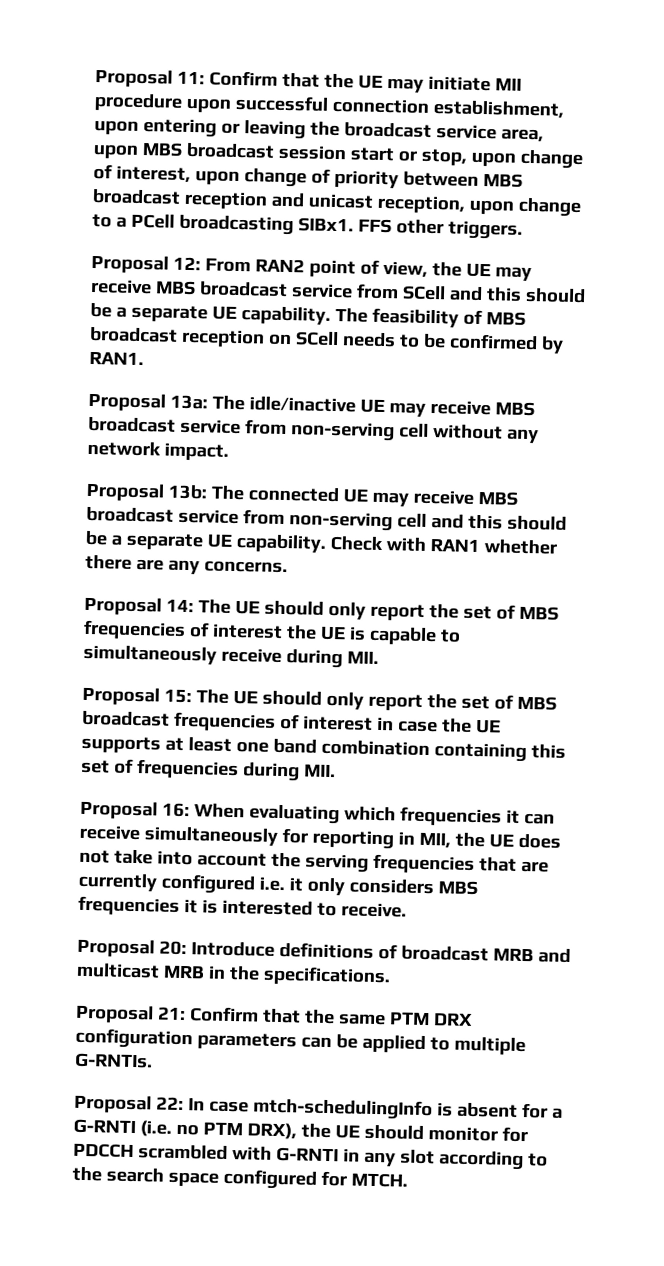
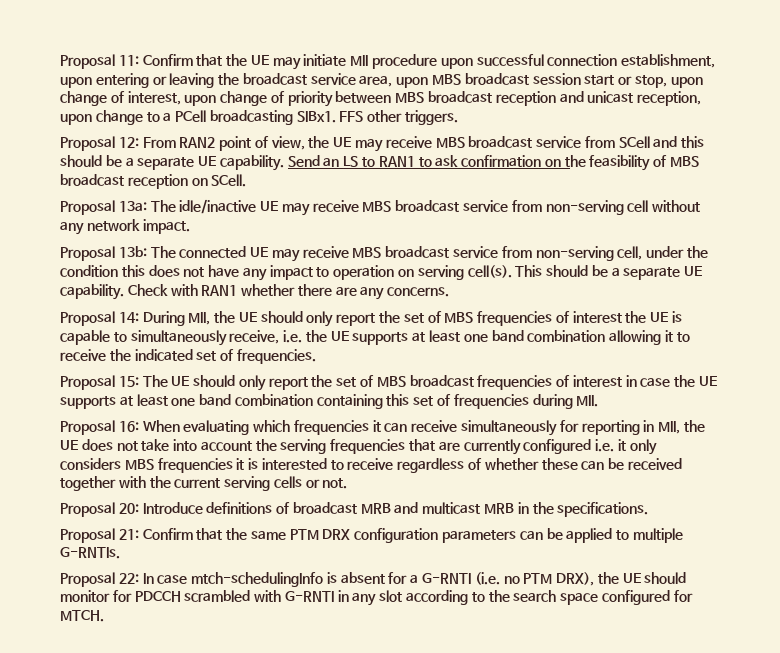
[334,307,368,323] The -> [287,155,586,167] Send an LS to RAN1 to ask confirmation on the
[294,331,564,354] [89,351,144,366] SCell needs to be confirmed by RAN1. -> [211,174,247,187] SCell.
[396,513,503,530] cell and this -> [617,246,708,260] [60,265,543,281] cell, under the condition this does not have any impact to operation on serving cell(s). This
[197,599,231,614] The -> [142,311,236,326] During MII, the
[220,647,379,669] receive during MII. -> [229,330,690,345] [60,349,316,364] receive, i.e. the UE supports at least one band combination allowing it to receive the indicated set of frequencies.
[340,902,407,918] receive. -> [347,458,682,473] [60,476,348,491] receive regardless of whether these can be received together with the current serving cells or not.

